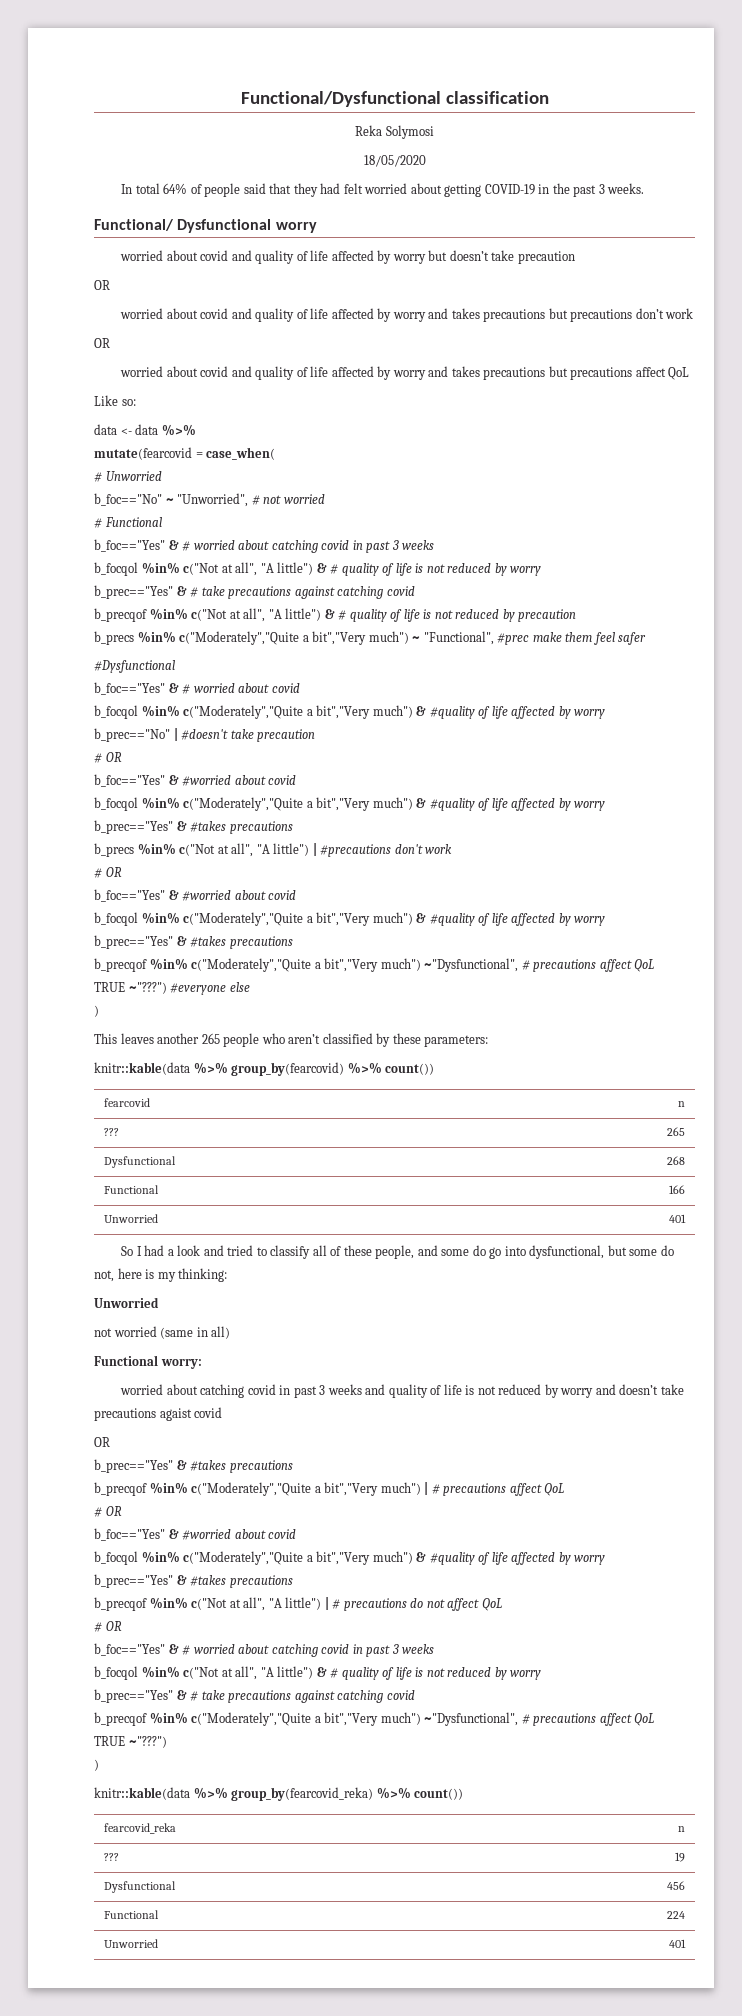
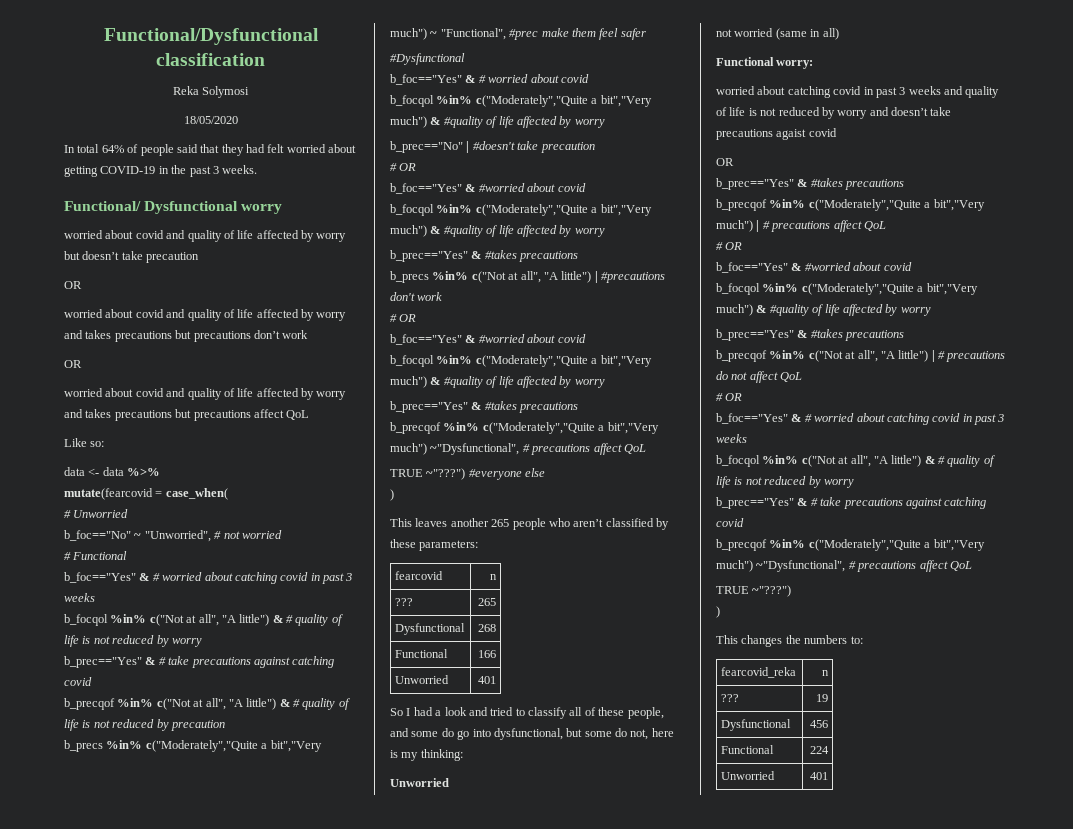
[94,1062,435,1076] // knitr::kable(data %>% group_by(fearcovid) %>% count()) -> (479, 545) none
[94,1787,464,1801] knitr::kable(data %>% group_by(fearcovid_reka) %>% count()) -> [716,635,863,647] This changes the numbers to:

